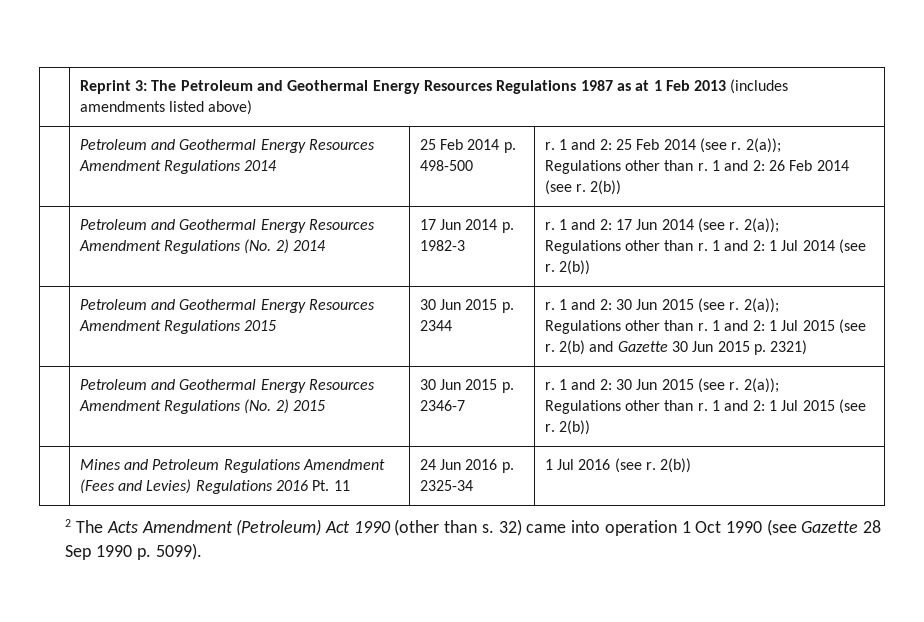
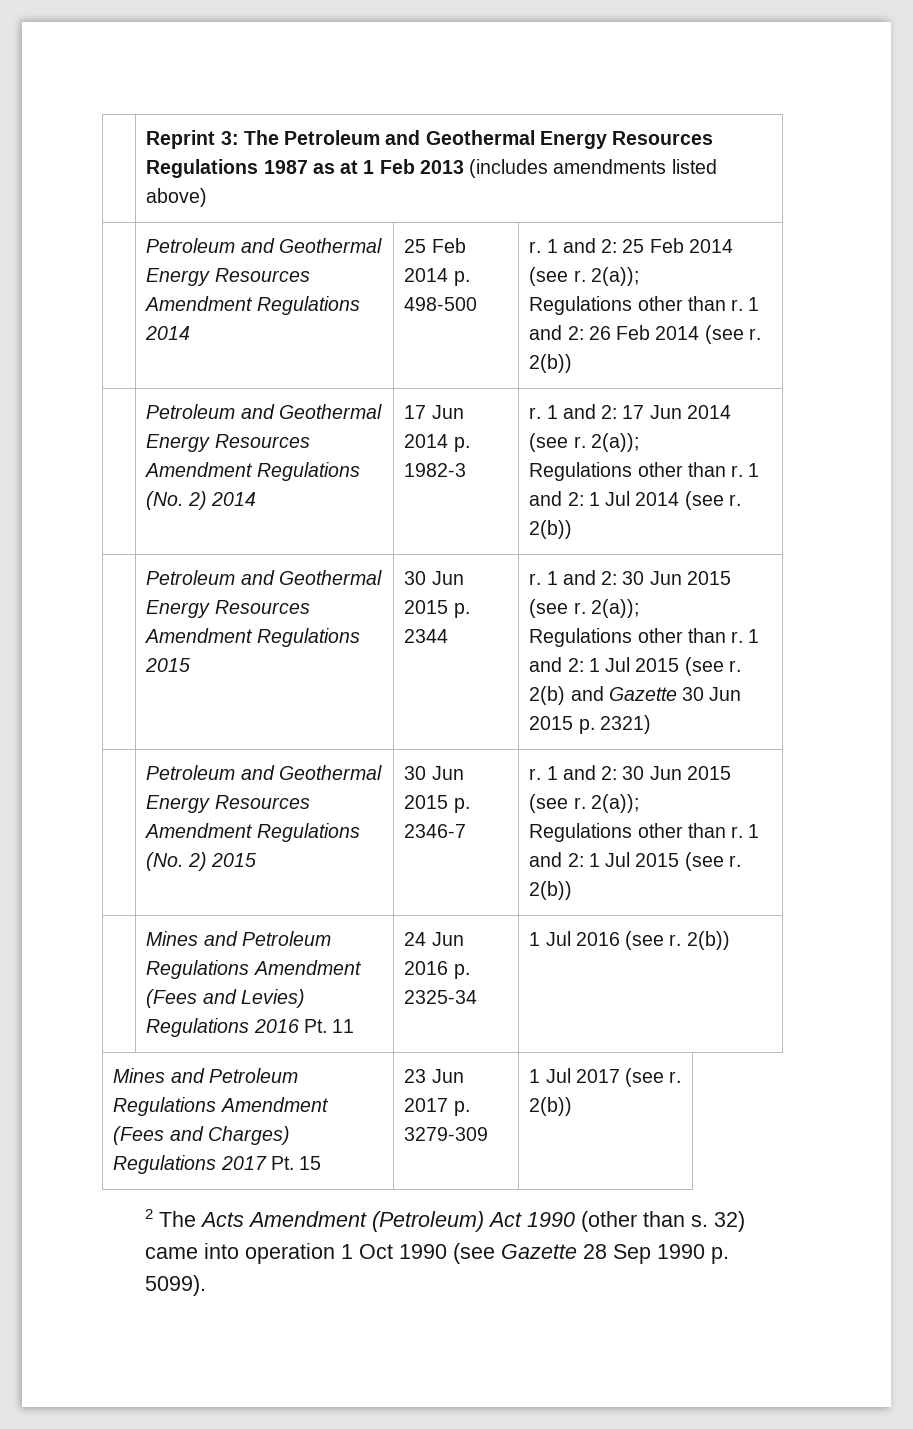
(692, 465) none -> [113,1068,298,1083] [113,1097,329,1116] [113,1126,290,1145] [113,1155,322,1174] [404,1069,464,1083] [404,1098,470,1116] [404,1127,489,1141] [529,1068,682,1087] [529,1097,573,1116] // Mines and Petroleum Regulations Amendment (Fees and Charges) Regulations 2017 Pt. 15 | 23 Jun 2017 p. 3279-309 | 1 Jul 2017 (see r. 2(b))

